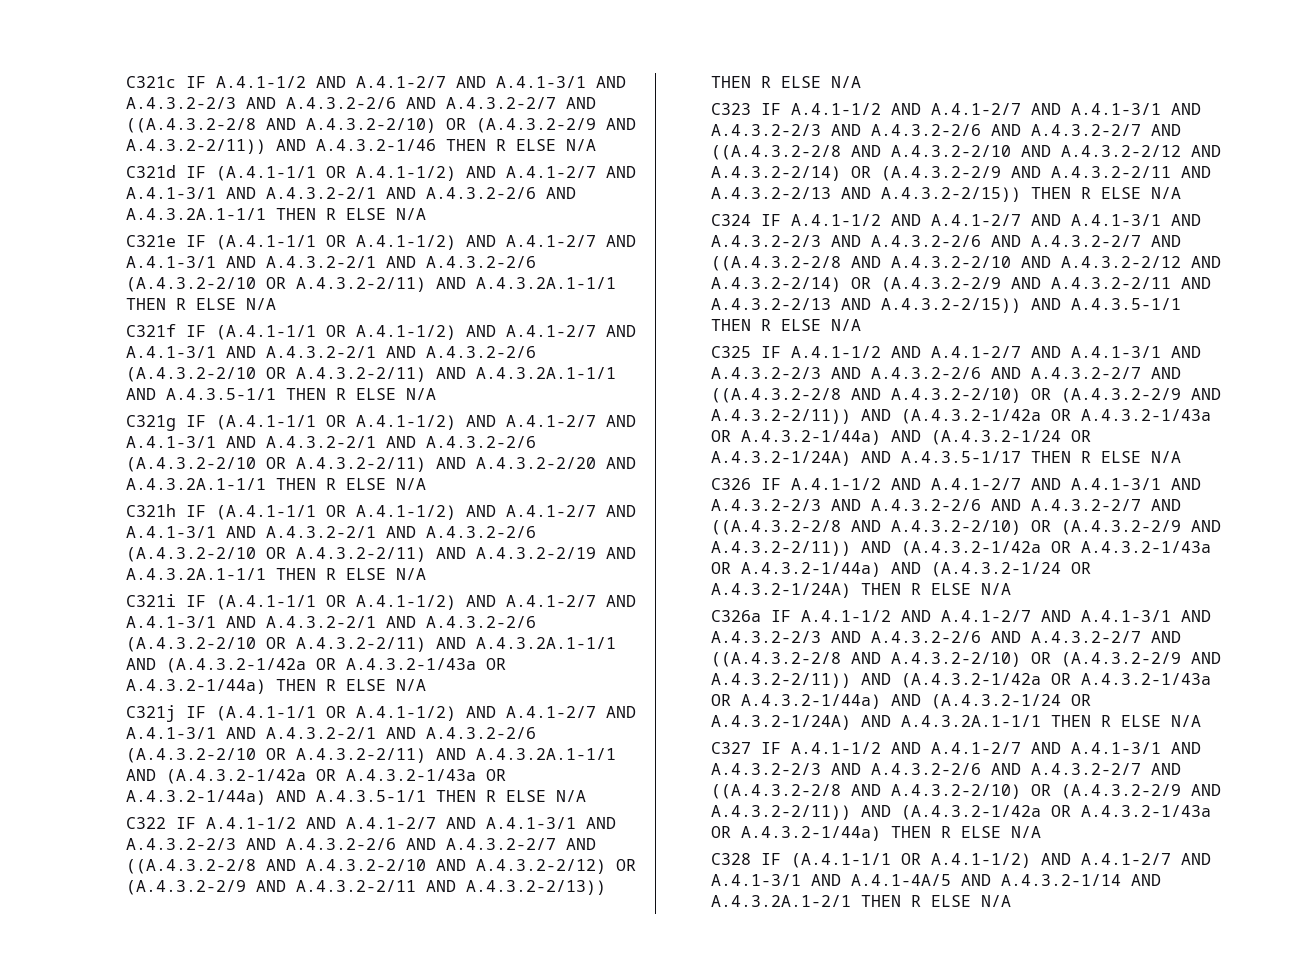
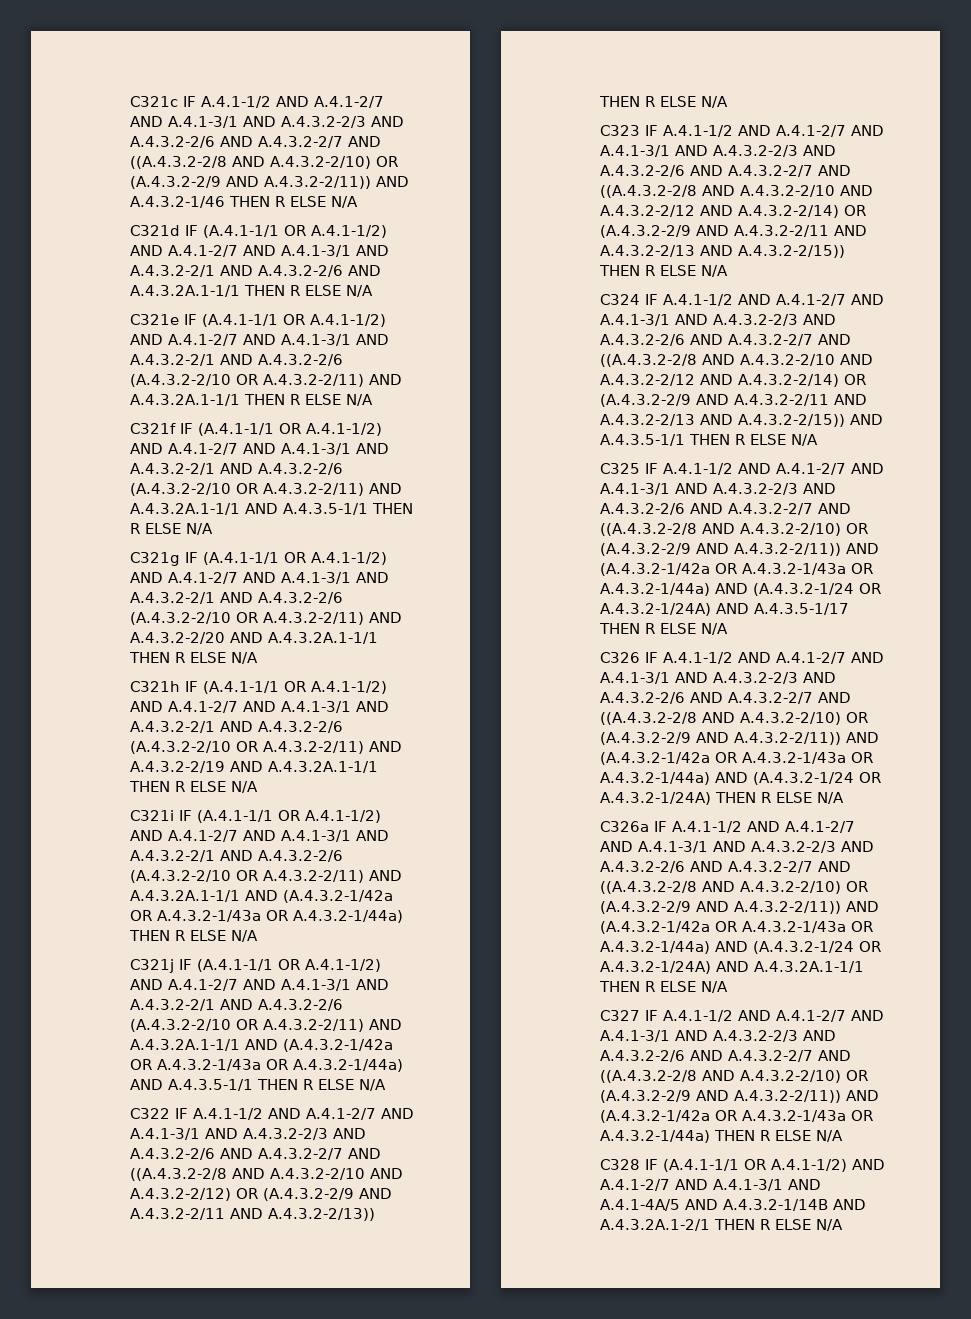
[1001,874,1122,886] A.4.3.2-1/14 -> [722,1199,828,1211] A.4.3.2-1/14B

